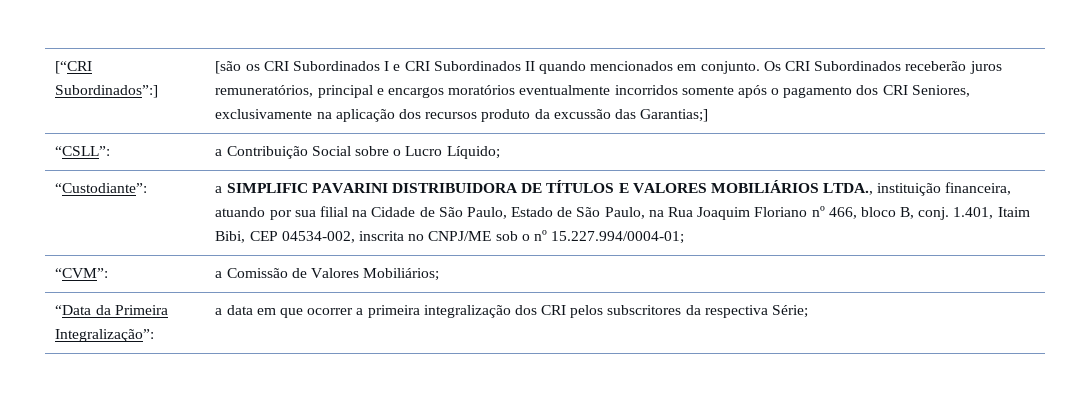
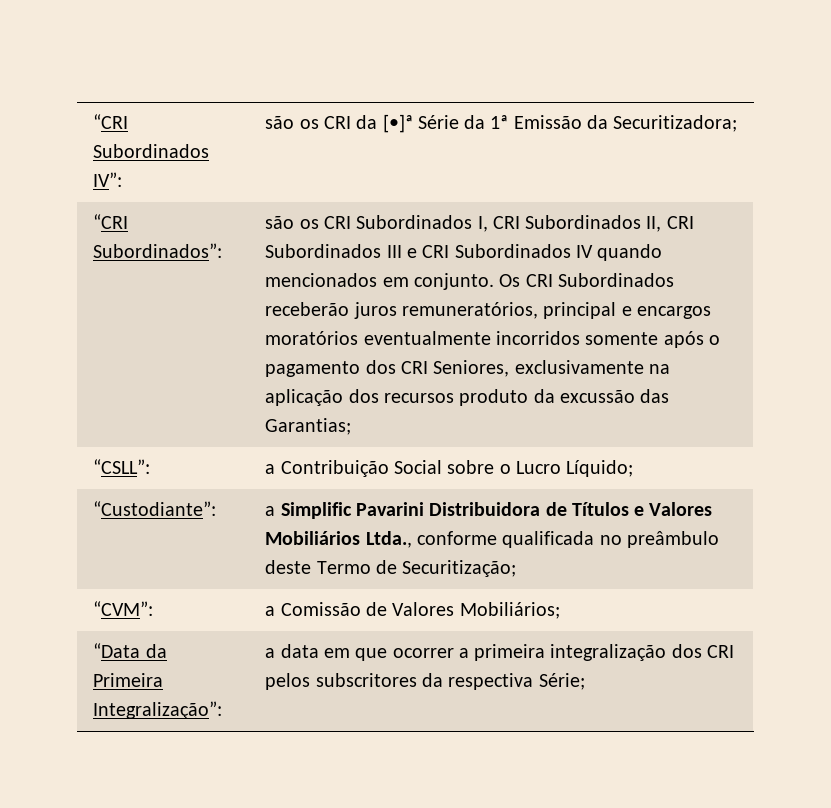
[55,61,93,74] [55,85,159,98] [215,61,390,74] [“CRI Subordinados”:] | [são os CRI Subordinados I -> [93,114,129,129] [93,144,210,158] [93,172,123,187] [265,114,738,133] [93,214,129,229] [93,243,223,258] [265,215,694,232] [265,244,402,258] “CRI Subordinados IV”: | são os CRI da [•]ª Série da 1ª Emissão da Securitizadora; // “CRI Subordinados”: | são os CRI Subordinados I, CRI Subordinados II, CRI Subordinados III
[524,61,535,71] II -> [575,245,593,258] IV
[640,109,709,122] Garantias;] -> [265,418,352,435] Garantias;
[226,180,1012,196] [215,206,1030,220] [215,230,685,244] SIMPLIFIC PAVARINI DISTRIBUIDORA DE TÍTULOS E VALORES MOBILIÁRIOS LTDA., instituição financeira, atuando por sua filial na Cidade de São Paulo, Estado de São Paulo, na Rua Joaquim Floriano nº 466, bloco B, conj. 1.401, Itaim Bibi, CEP 04534-002, inscrita no CNPJ/ME sob o nº 15.227.994/0004-01; -> [280,502,713,519] [265,531,719,548] [265,560,517,577] Simplific Pavarini Distribuidora de Títulos e Valores Mobiliários Ltda., conforme qualificada no preâmbulo deste Termo de Securitização;

